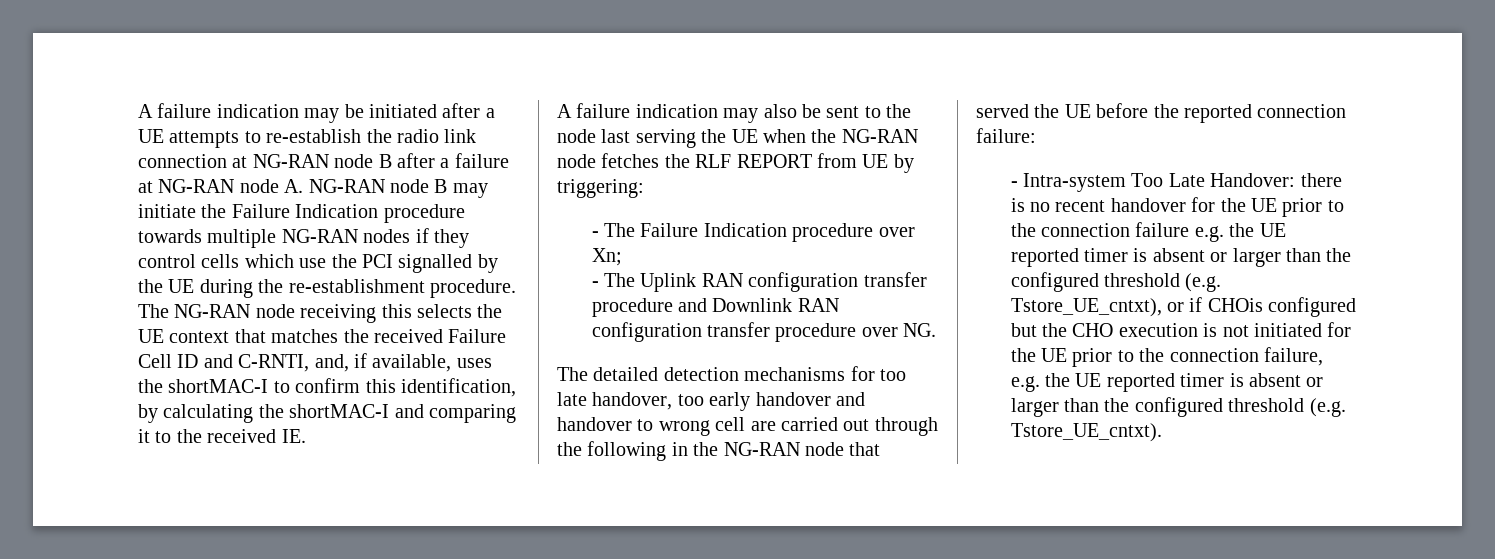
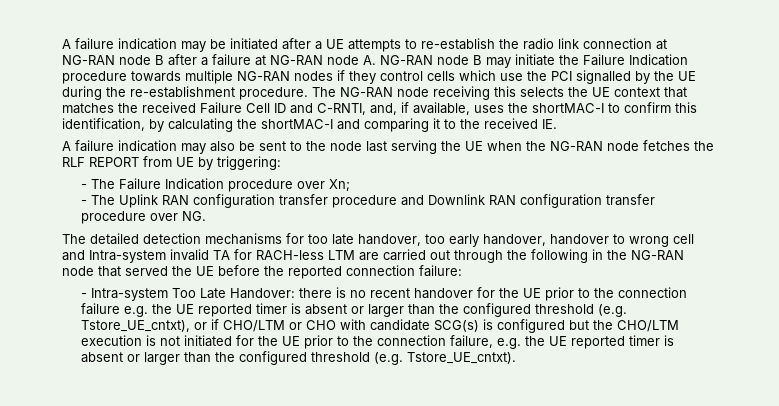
[755,392,865,406] handover and -> [483,234,546,246] handover,
(746, 424) none -> [62,249,355,263] and Intra-system invalid TA for RACH-less LTM
[1207,298,1263,312] CHOis -> [222,319,493,332] CHO/LTM or CHO with candidate SCG(s) is
[1072,323,1114,337] CHO -> [616,320,679,332] CHO/LTM

